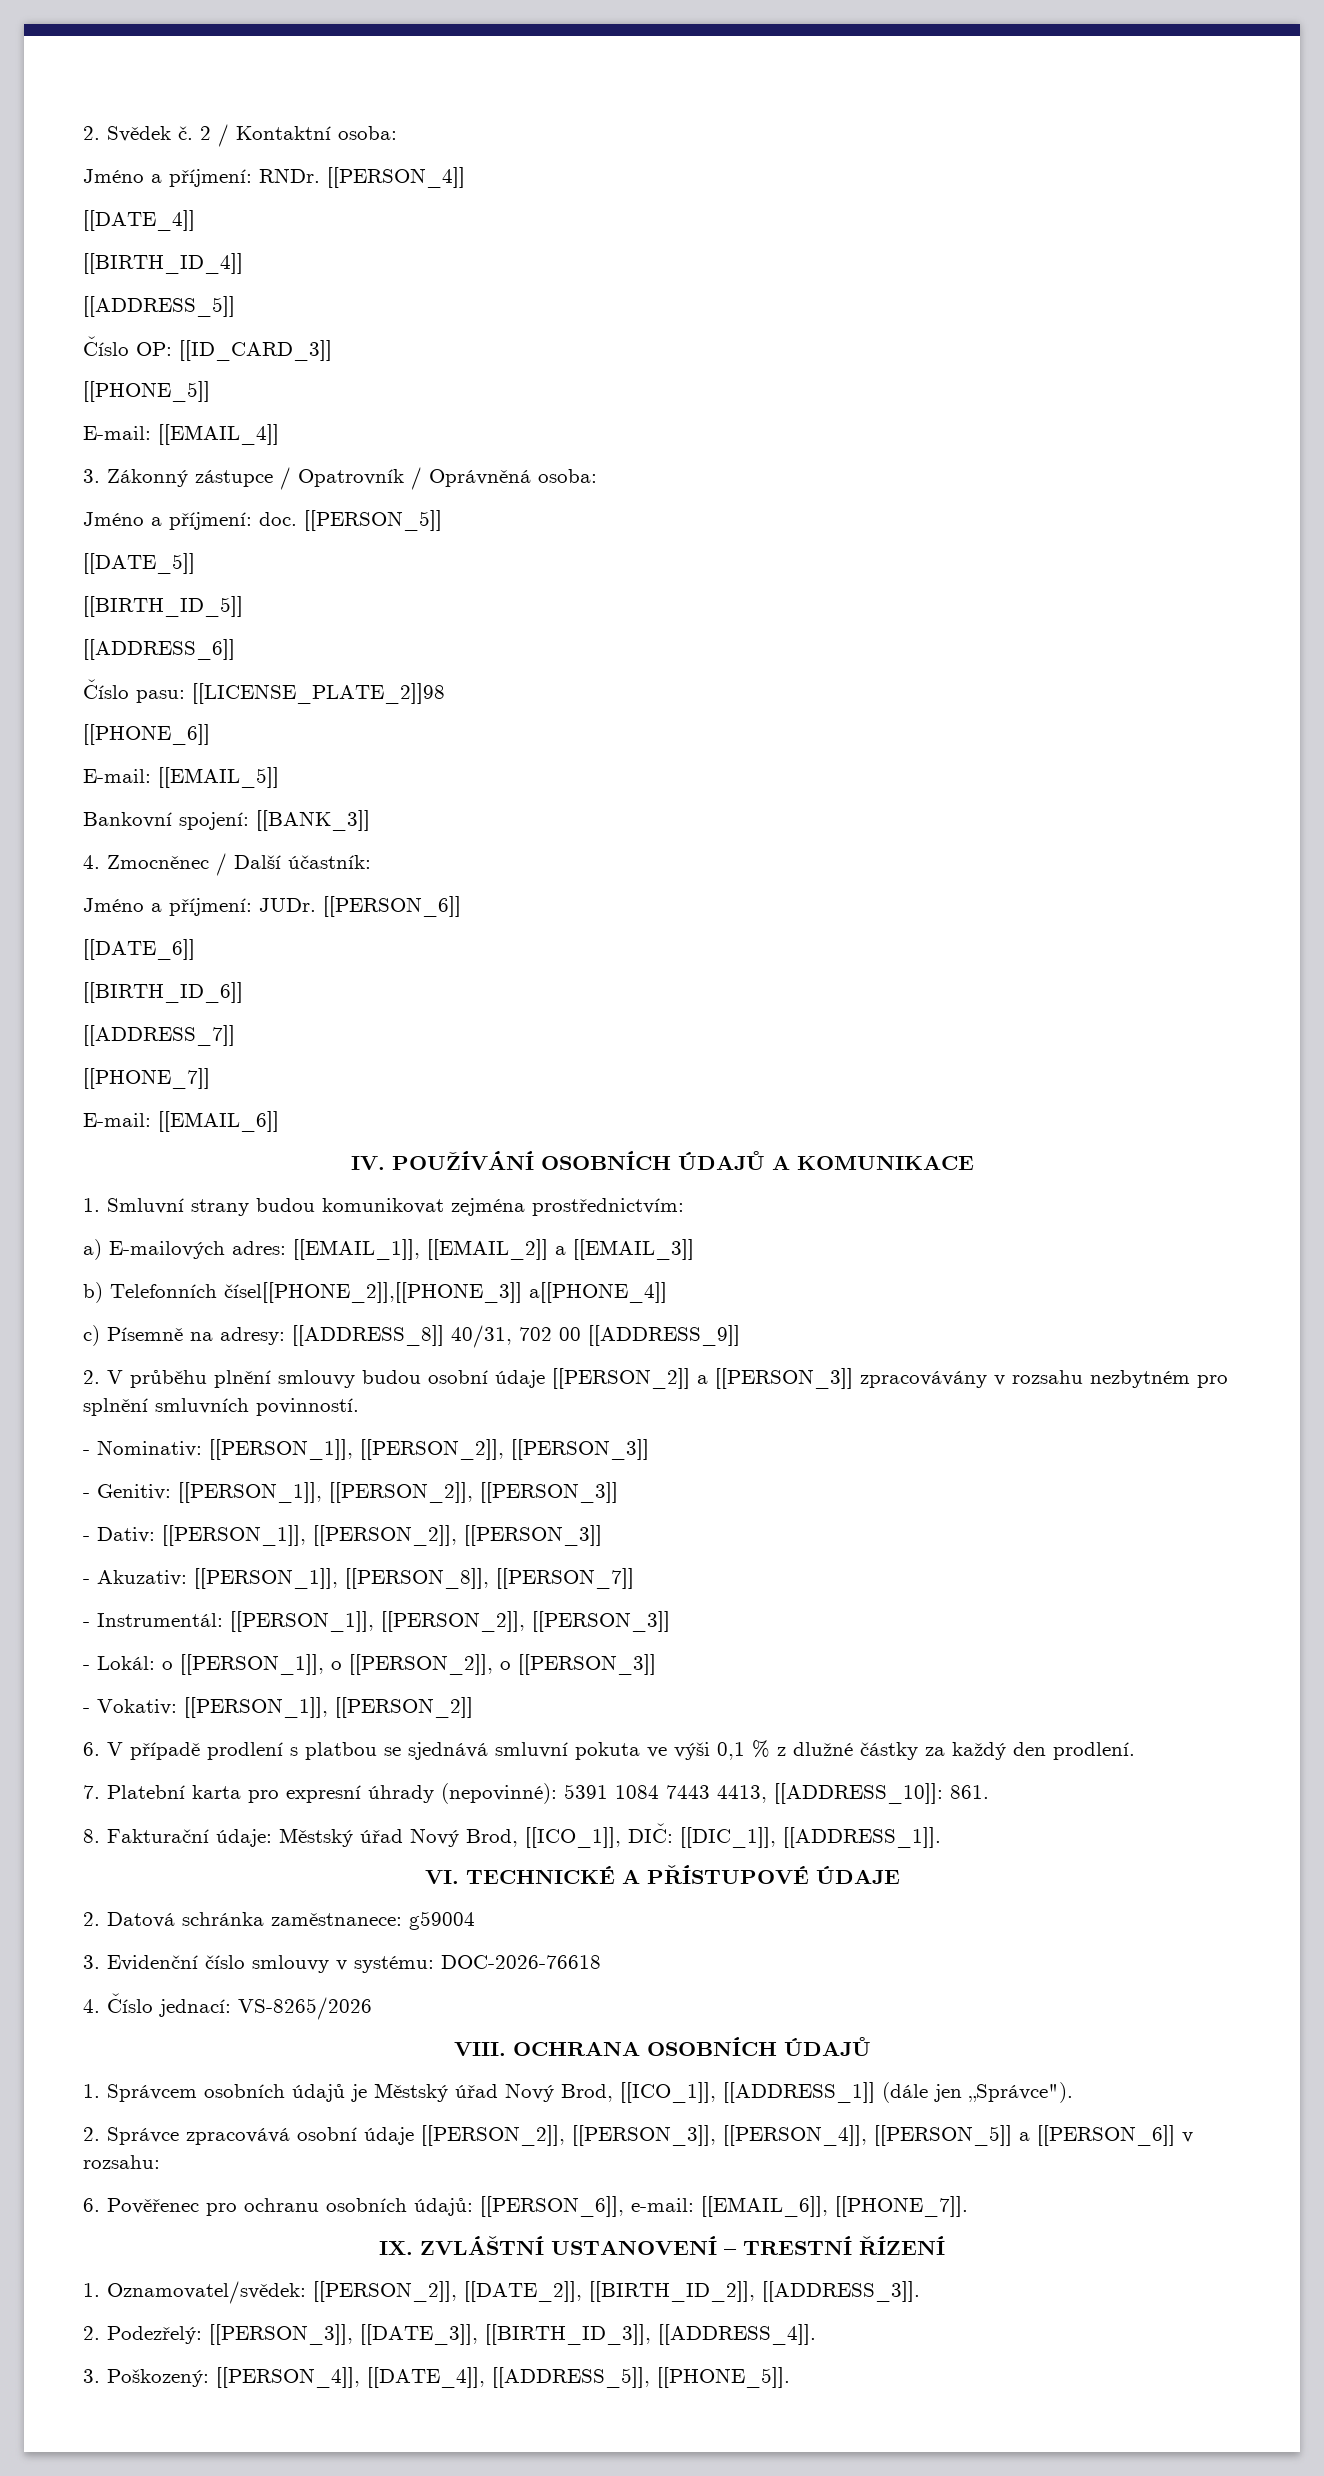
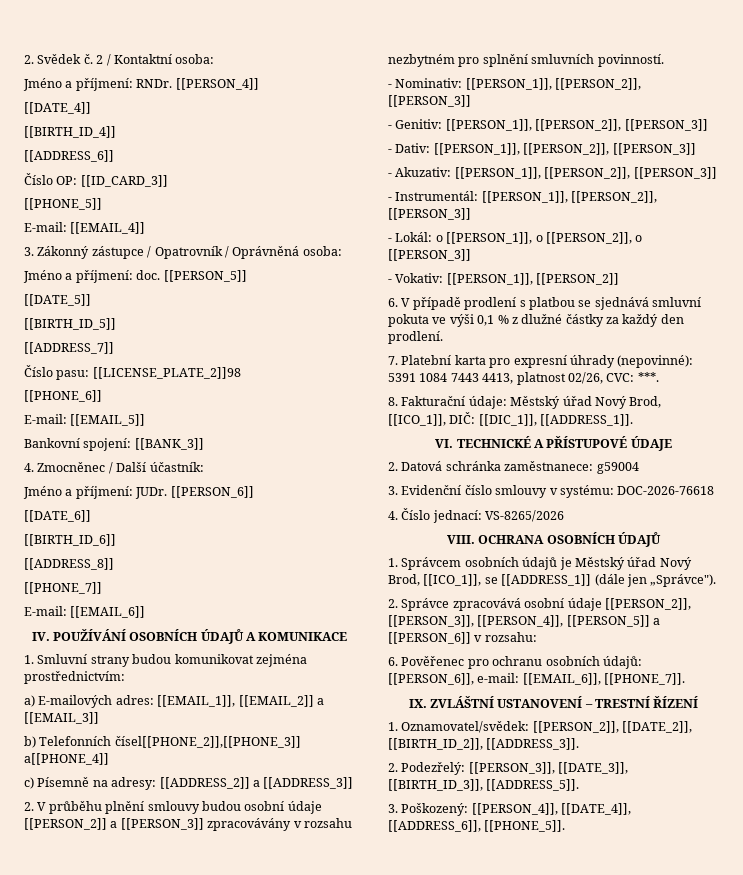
[83,296,235,317] [[ADDRESS_5]] -> [24,150,114,162] [[ADDRESS_6]]
[83,639,235,660] [[ADDRESS_6]] -> [24,342,114,354] [[ADDRESS_7]]
[83,1025,235,1046] [[ADDRESS_7]] -> [24,558,114,570] [[ADDRESS_8]]
[292,1325,740,1348] [[ADDRESS_8]] 40/31, 702 00 [[ADDRESS_9]] -> [159,777,354,789] [[ADDRESS_2]] a [[ADDRESS_3]]
[345,1568,634,1589] [[PERSON_8]], [[PERSON_7]] -> [544,167,717,179] [[PERSON_2]], [[PERSON_3]]
[774,1783,989,1804] [[ADDRESS_10]]: 861. -> [516,372,659,385] platnost 02/26, CVC: ***.
(716, 2092) none -> [484,577,498,584] se
[658,2324,816,2345] [[ADDRESS_4]]. -> [486,779,580,791] [[ADDRESS_5]].
[492,2367,650,2388] [[ADDRESS_5]], -> [388,820,481,832] [[ADDRESS_6]],

